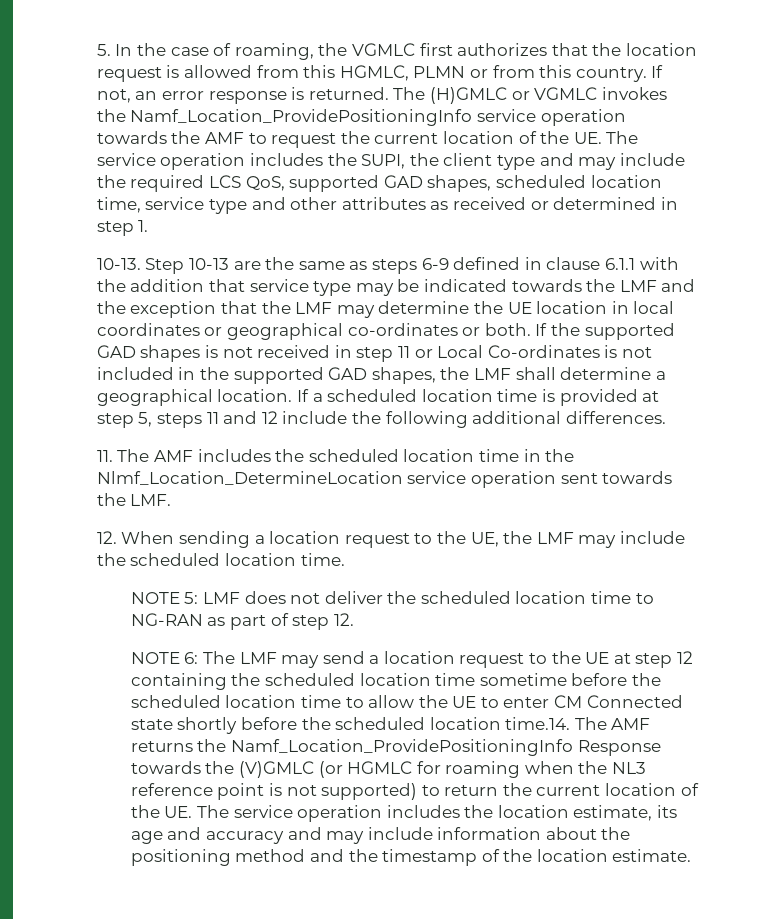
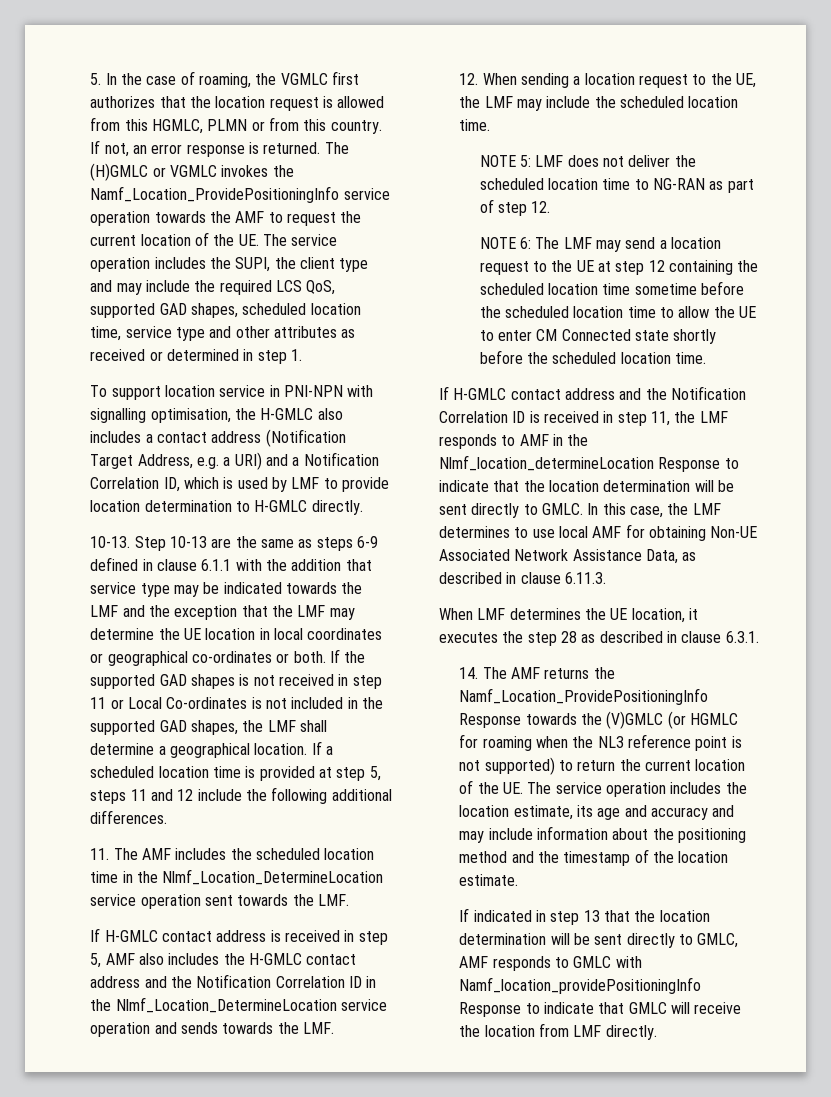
(149, 226) none -> [90,385,374,400] [90,408,343,423] [90,429,346,447] [90,452,379,470] [90,477,389,492] [90,500,363,515] // To support location service in PNI-NPN with signalling optimisation, the H-GMLC also includes a contact address (Notification Target Address, e.g. a URI) and a Notification Correlation ID, which is used by LMF to provide location determination to H-GMLC directly.
(172, 500) none -> [90,928,388,945] [90,953,357,968] [90,974,377,988] [90,997,388,1013] [90,1022,334,1037] // If H-GMLC contact address is received in step 5, AMF also includes the H-GMLC contact address and the Notification Correlation ID in the Nlmf_Location_DetermineLocation service operation and sends towards the LMF.
[505,717,571,730] time.14. -> [675,352,707,364] [439,386,746,400] [439,411,728,426] [439,434,589,449] [439,455,739,472] [439,480,734,492] [439,503,721,518] [439,524,758,541] [439,549,697,564] [439,572,606,584] [439,608,698,623] [439,631,759,646] [459,667,479,679] time. // If H-GMLC contact address and the Notification Correlation ID is received in step 11, the LMF responds to AMF in the Nlmf_location_determineLocation Response to indicate that the location determination will be sent directly to GMLC. In this case, the LMF determines to use local AMF for obtaining Non-UE Associated Network Assistance Data, as described in clause 6.11.3. // When LMF determines the UE location, it executes the step 28 as described in clause 6.3.1. // 14.
(692, 855) none -> [459,908,710,925] [459,933,739,948] [459,956,642,971] [459,977,702,994] [459,1002,742,1017] [459,1023,657,1040] // If indicated in step 13 that the location determination will be sent directly to GMLC, AMF responds to GMLC with Namf_location_providePositioningInfo Response to indicate that GMLC will receive the location from LMF directly.

